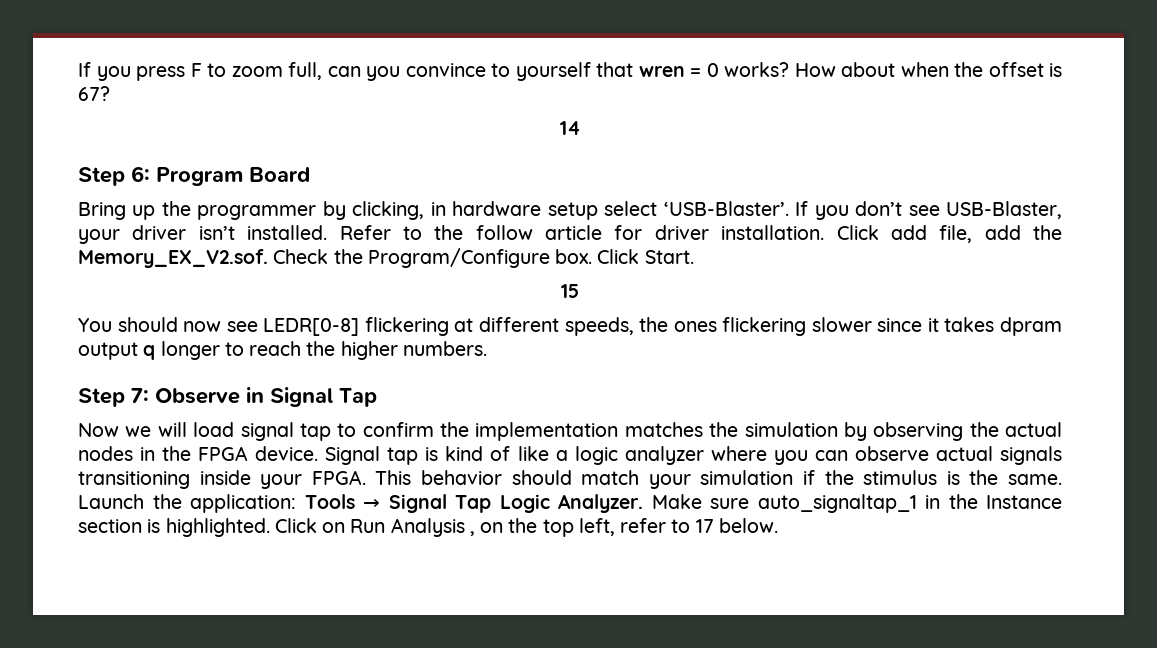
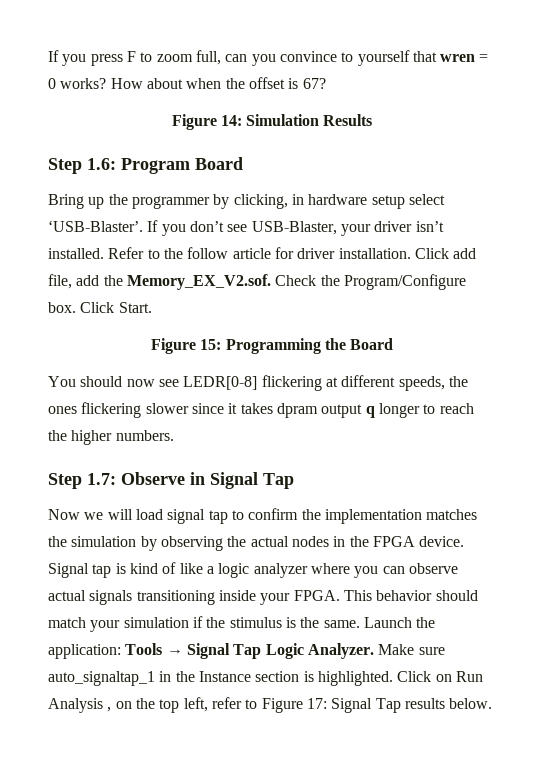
[559,121,581,135] [78,166,150,186] 14 // Step 6: -> [171,114,373,130] [48,158,116,174] Figure 14: Simulation Results // Step 1.6:
[561,284,579,298] 15 -> [150,338,394,354] Figure 15: Programming the Board
[131,388,149,403] 7: -> [87,473,116,485] 1.7:
[695,519,714,533] 17 -> [261,698,445,713] Figure 17: Signal Tap results

